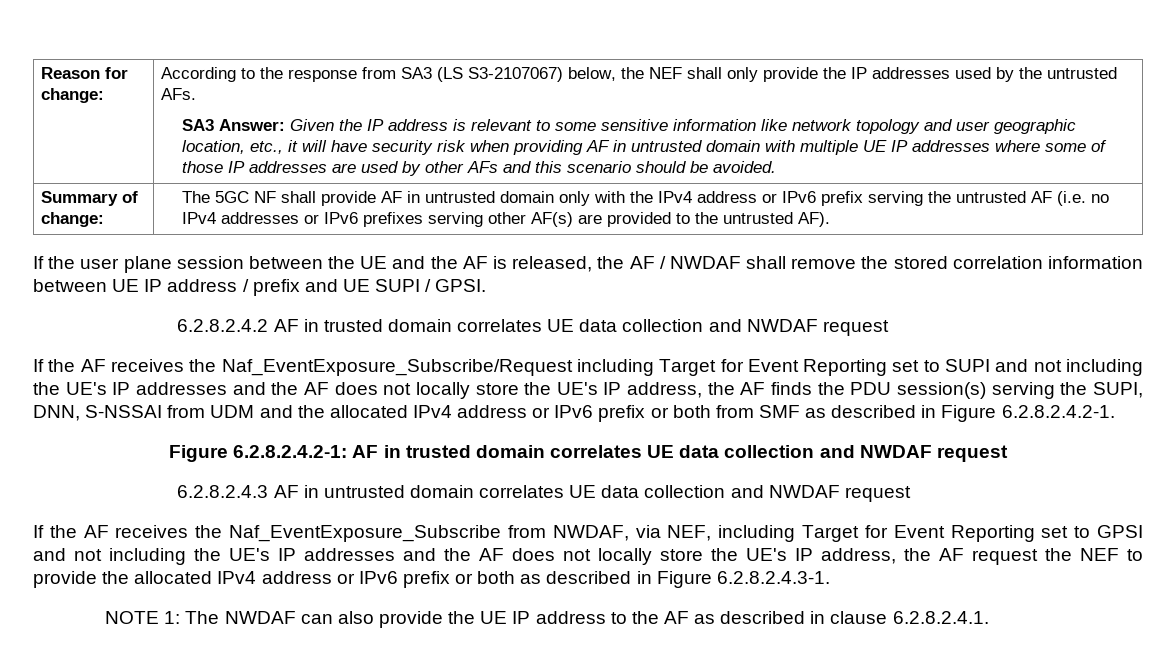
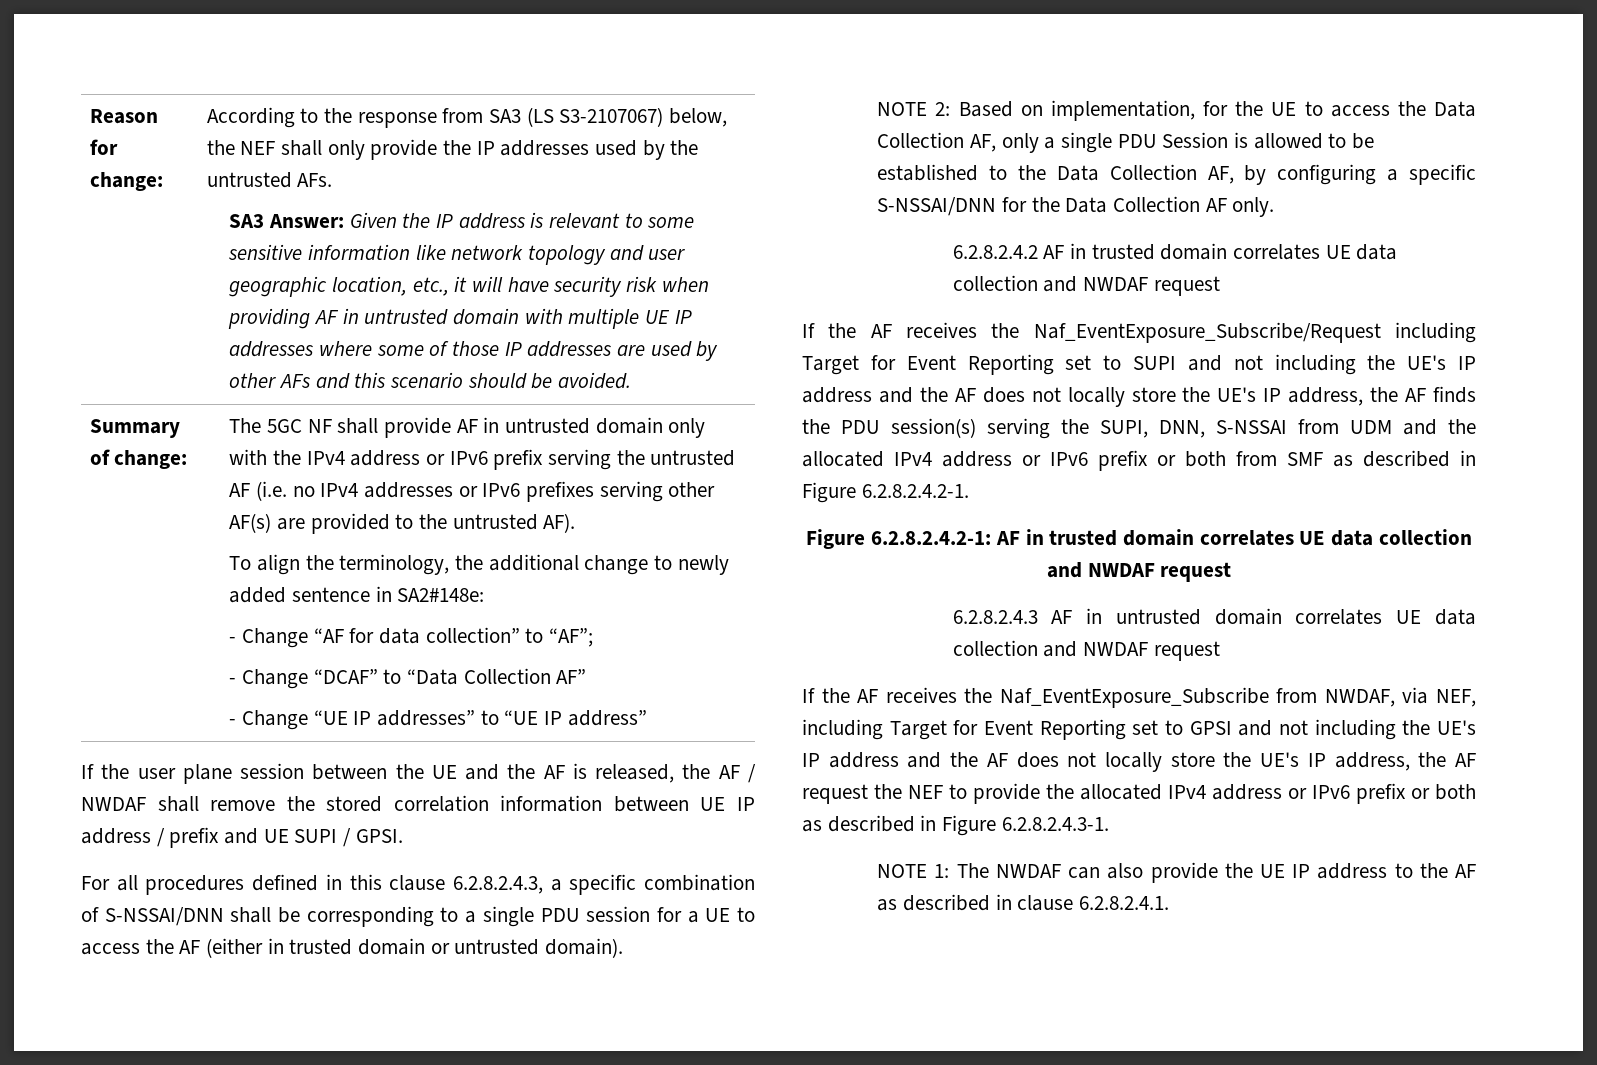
(831, 219) none -> [229,554,729,575] [229,586,485,603] [229,627,594,648] [229,668,587,689] [229,710,647,730] // To align the terminology, the additional change to newly added sentence in SA2#148e: // - Change “AF for data collection” to “AF”; // - Change “DCAF” to “Data Collection AF” // - Change “UE IP addresses” to “UE IP address”
(487, 285) none -> [81,874,755,895] [81,906,755,927] [81,938,624,958] [877,100,1476,121] [877,132,1374,153] [877,164,1476,185] [877,196,1275,217] // For all procedures defined in this clause 6.2.8.2.4.3, a specific combination of S-NSSAI/DNN shall be corresponding to a single PDU session for a UE to access the AF (either in trusted domain or untrusted domain). // NOTE 2: Based on implementation, for the UE to access the Data Collection AF, only a single PDU Session is allowed to be established to the Data Collection AF, by configuring a specific S-NSSAI/DNN for the Data Collection AF only.
[135,382,227,395] addresses -> [802,387,872,403] address
[304,548,395,561] addresses -> [828,752,899,768] address

